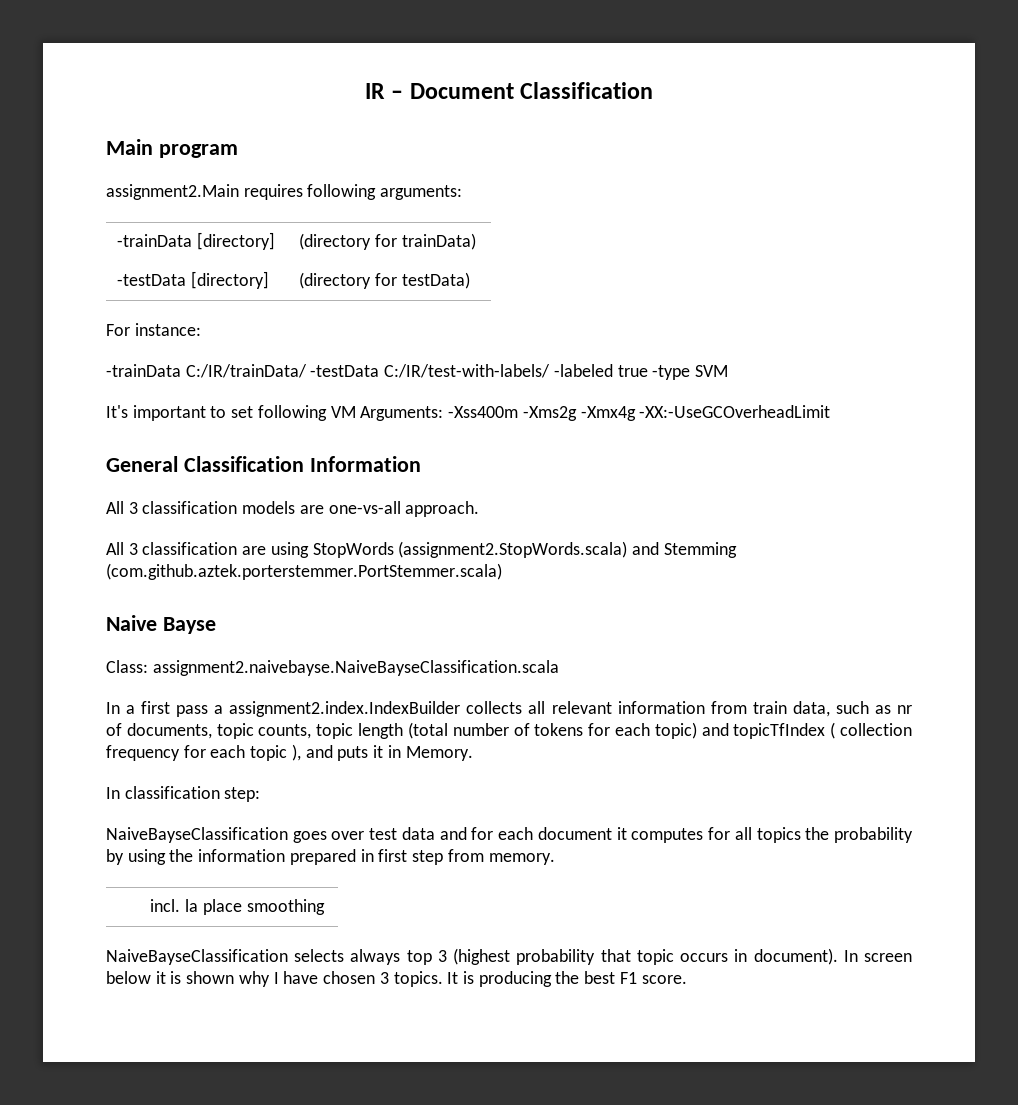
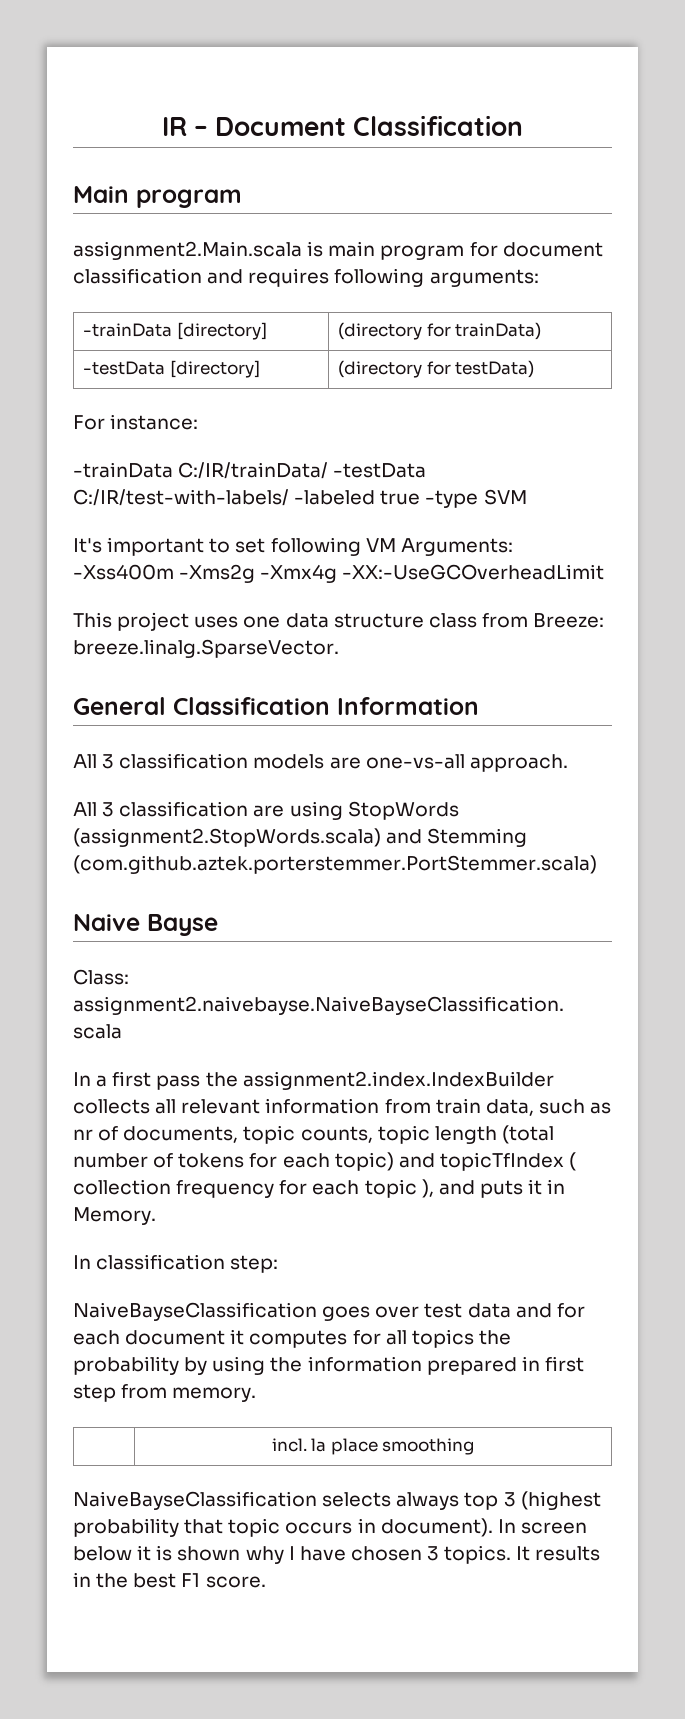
[106,184,239,200] assignment2.Main -> [73,241,603,260] [73,268,244,284] assignment2.Main.scala is main program for document classification and
(831, 411) none -> [73,612,605,631] [73,639,339,658] // This project uses one data structure class from Breeze: breeze.linalg.SparseVector.
[214,705,224,714] a -> [205,1072,238,1087] the
[462,971,552,987] is producing -> [535,1546,601,1561] [73,1572,91,1587] results in

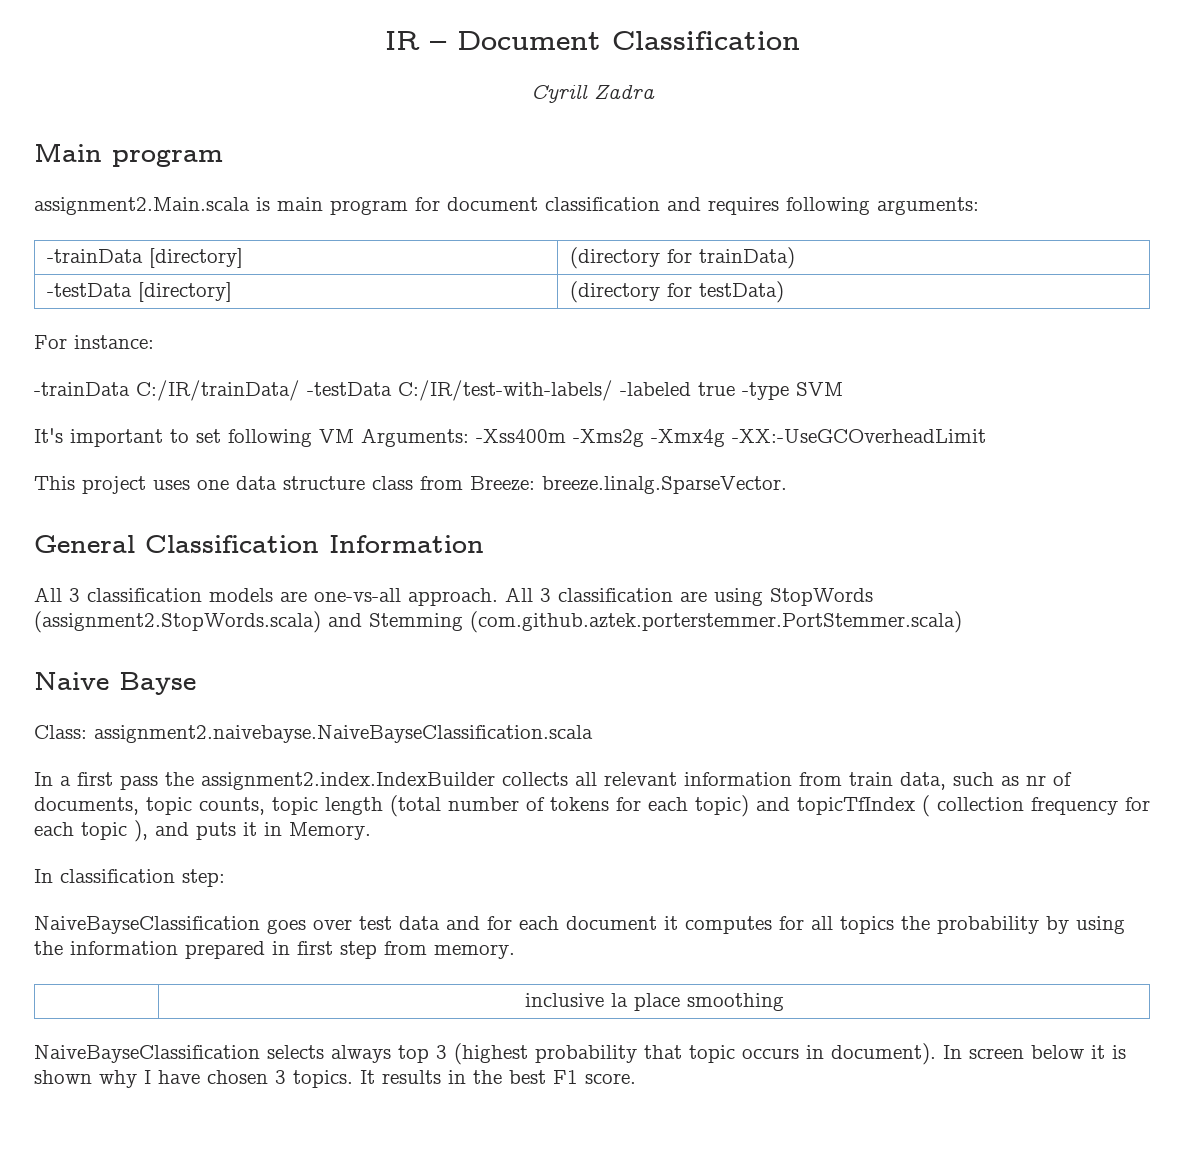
(524, 125) none -> [530,84,655,103] // Cyrill Zadra
(568, 763) // -> (498, 597) none
[271,1438,307,1452] incl. -> [524,993,604,1007] inclusive

